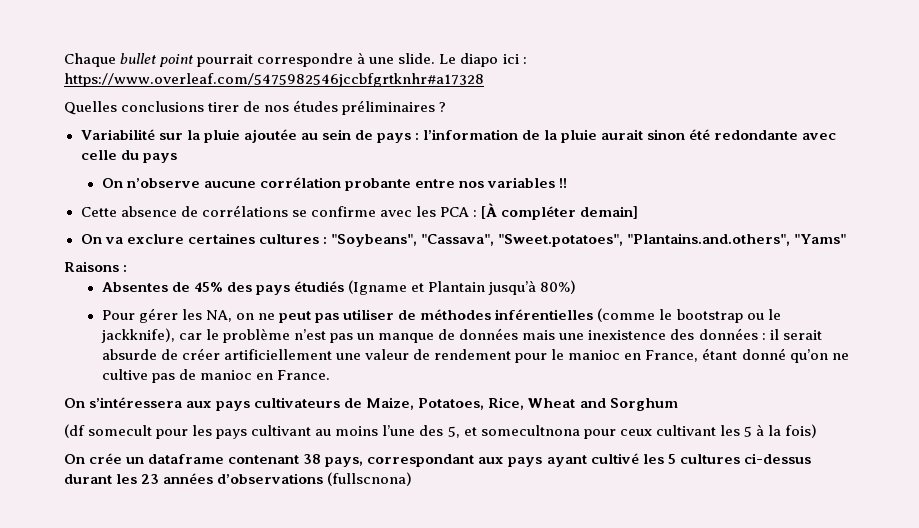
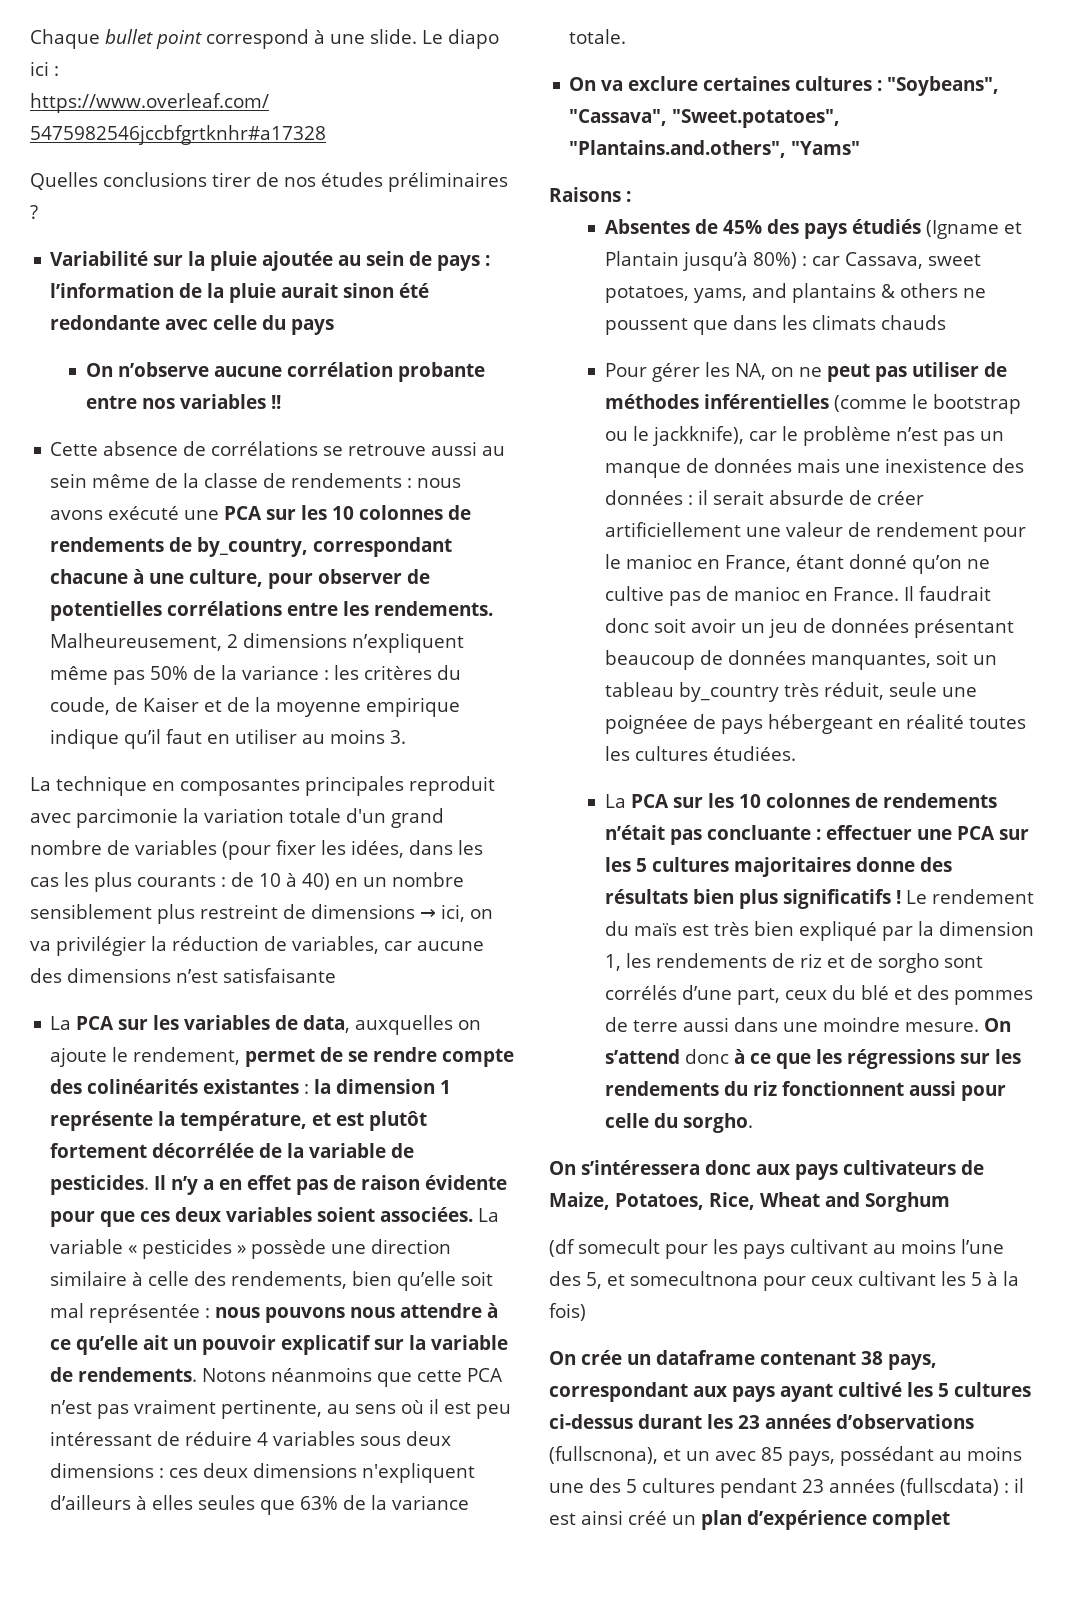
[197,53,354,67] pourrait correspondre -> [206,29,309,49] correspond
[310,203,639,220] confirme avec les PCA : [À compléter demain] -> [348,441,506,456] [50,473,462,488] [50,505,472,520] [50,537,453,557] [50,569,431,589] [50,601,494,621] [50,633,465,653] [50,665,462,685] [50,697,461,717] [50,729,407,749] [30,776,495,796] [30,808,444,828] [30,840,483,860] [30,872,464,892] [30,904,493,924] [30,936,484,956] [30,968,336,983] [50,1015,482,1035] [50,1047,515,1067] [50,1079,452,1094] [50,1111,428,1131] [50,1143,415,1158] [50,1175,508,1195] [50,1207,500,1227] [50,1239,452,1259] [50,1271,494,1291] [50,1303,499,1323] [50,1335,509,1355] [50,1367,504,1387] [50,1399,512,1419] [50,1431,452,1446] [50,1463,476,1483] [50,1495,470,1515] [569,29,627,44] retrouve aussi au sein même de la classe de rendements : nous avons exécuté une PCA sur les 10 colonnes de rendements de by_country, correspondant chacune à une culture, pour observer de potentielles corrélations entre les rendements. Malheureusement, 2 dimensions n’expliquent même pas 50% de la variance : les critères du coude, de Kaiser et de la moyenne empirique indique qu’il faut en utiliser au moins 3. // La technique en composantes principales reproduit avec parcimonie la variation totale d'un grand nombre de variables (pour fixer les idées, dans les cas les plus courants : de 10 à 40) en un nombre sensiblement plus restreint de dimensions → ici, on va privilégier la réduction de variables, car aucune des dimensions n’est satisfaisante // La PCA sur les variables de data, auxquelles on ajoute le rendement, permet de se rendre compte des colinéarités existantes : la dimension 1 représente la température, et est plutôt fortement décorrélée de la variable de pesticides. Il n’y a en effet pas de raison évidente pour que ces deux variables soient associées. La variable « pesticides » possède une direction similaire à celle des rendements, bien qu’elle soit mal représentée : nous pouvons nous attendre à ce qu’elle ait un pouvoir explicatif sur la variable de rendements. Notons néanmoins que cette PCA n’est pas vraiment pertinente, au sens où il est peu intéressant de réduire 4 variables sous deux dimensions : ces deux dimensions n'expliquent d’ailleurs à elles seules que 63% de la variance totale.
(577, 287) none -> [802,252,982,269] [605,283,987,303] [605,315,947,335] : car Cassava, sweet potatoes, yams, and plantains & others ne poussent que dans les climats chauds
(331, 375) none -> [904,586,992,601] [605,618,1015,638] [605,650,998,670] [605,682,978,702] [605,714,1027,734] [605,746,797,761] [605,793,998,808] [605,825,1030,845] [605,857,953,877] [605,889,1035,909] [605,921,1035,941] [605,953,984,973] [605,985,1034,1005] [605,1017,1012,1032] [605,1049,1022,1069] [605,1081,1007,1101] [605,1113,754,1133] Il faudrait donc soit avoir un jeu de données présentant beaucoup de données manquantes, soit un tableau by_country très réduit, seule une poignéee de pays hébergeant en réalité toutes les cultures étudiées. // La PCA sur les 10 colonnes de rendements n’était pas concluante : effectuer une PCA sur les 5 cultures majoritaires donne des résultats bien plus significatifs ! Le rendement du maïs est très bien expliqué par la dimension 1, les rendements de riz et de sorgho sont corrélés d’une part, ceux du blé et des pommes de terre aussi dans une moindre mesure. On s’attend donc à ce que les régressions sur les rendements du riz fonctionnent aussi pour celle du sorgho.
(183, 402) none -> [705,1160,751,1175] donc
[327,472,413,486] (fullscnona) -> [549,1446,1022,1466] [549,1478,1024,1498] [549,1510,950,1530] (fullscnona), et un avec 85 pays, possédant au moins une des 5 cultures pendant 23 années (fullscdata) : il est ainsi créé un plan d’expérience complet

